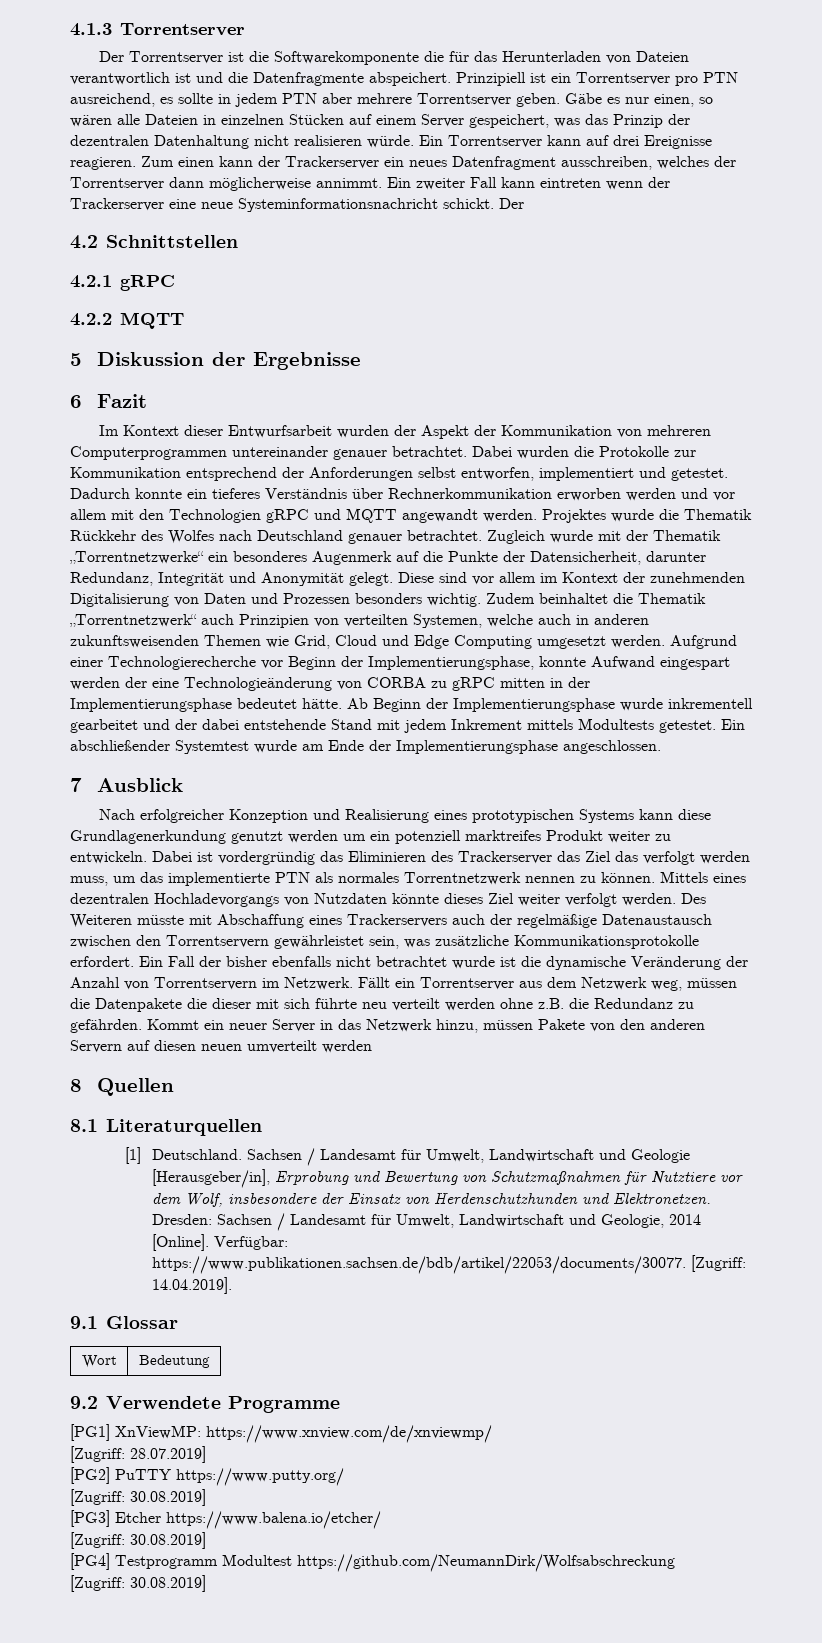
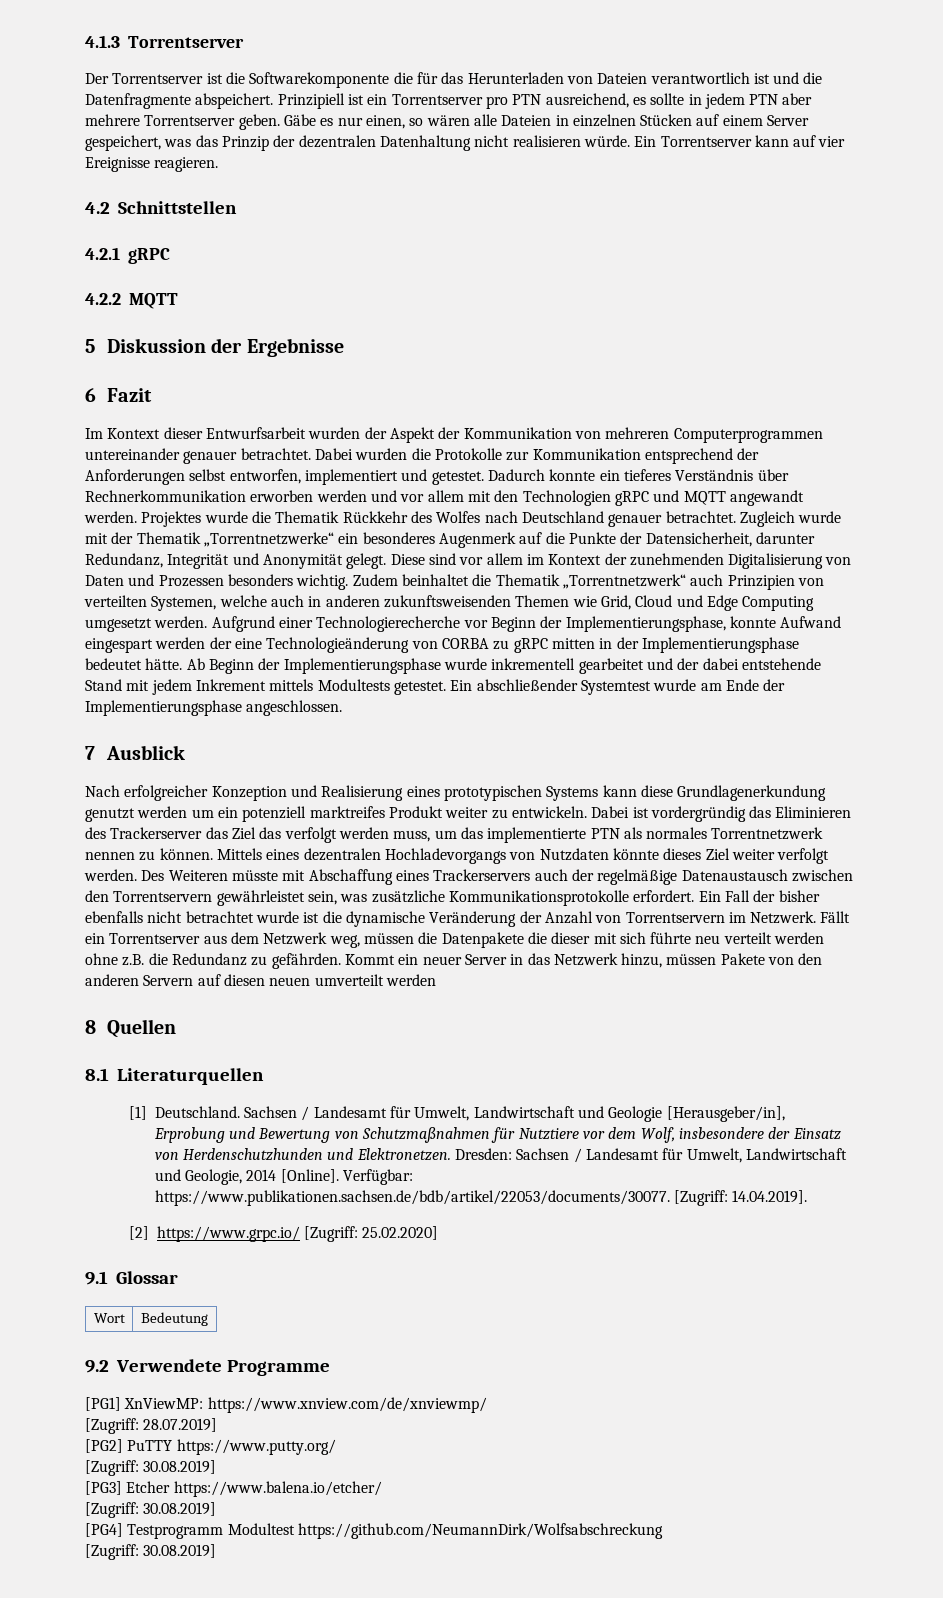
[613,135,639,146] drei -> [818,136,846,147] vier
[141,156,736,170] [70,177,670,191] [70,198,524,212] Zum einen kann der Trackerserver ein neues Datenfragment ausschreiben, welches der Torrentserver dann möglicherweise annimmt. Ein zweiter Fall kann eintreten wenn der Trackerserver eine neue Systeminformationsnachricht schickt. Der -> (219, 164) none
(233, 1285) none -> [128,1226,439,1242] // [2] https://www.grpc.io/ [Zugriff: 25.02.2020]

